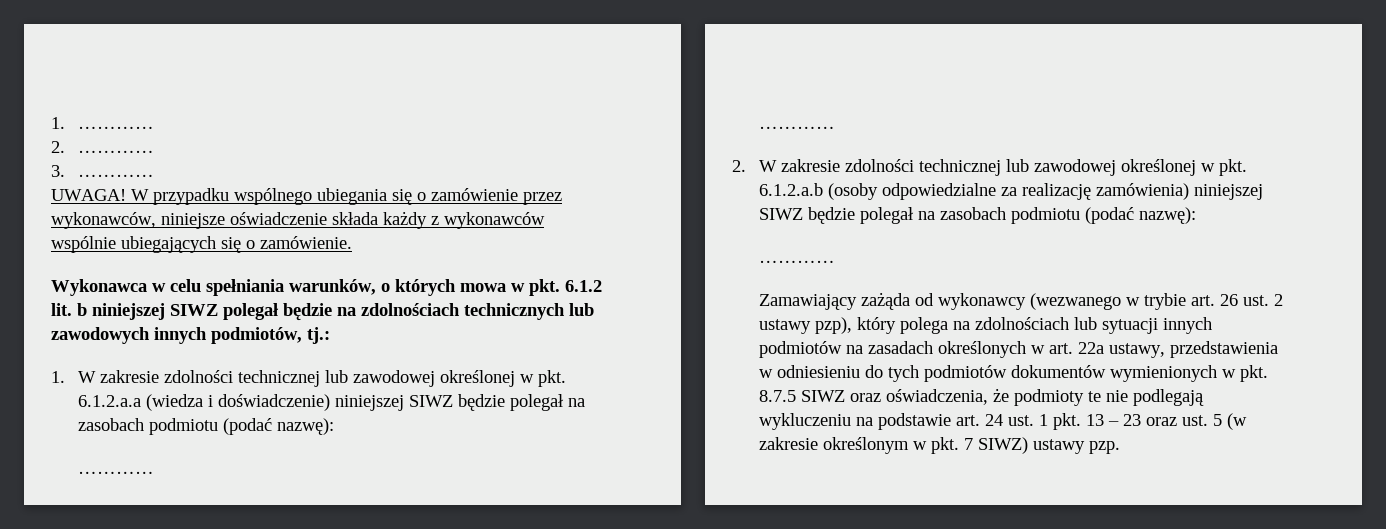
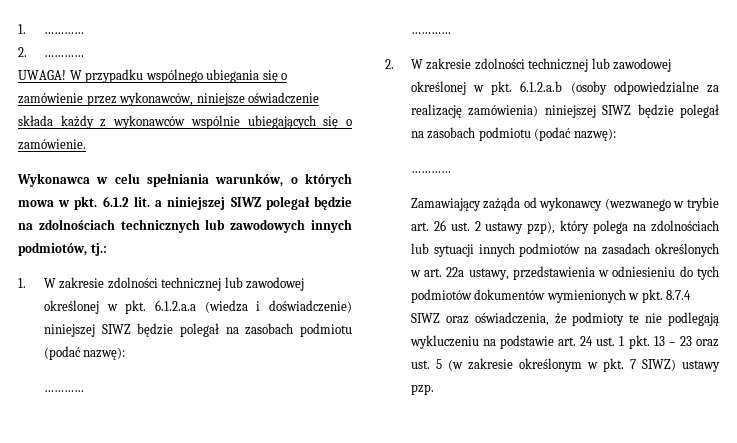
[51,141,155,153] [51,165,65,177] // 2. ………… // 3. -> [18,47,27,57] // 2.
[77,303,87,316] b -> [155,200,163,207] a
[759,390,797,402] 8.7.5 -> [666,290,692,300] 8.7.4

